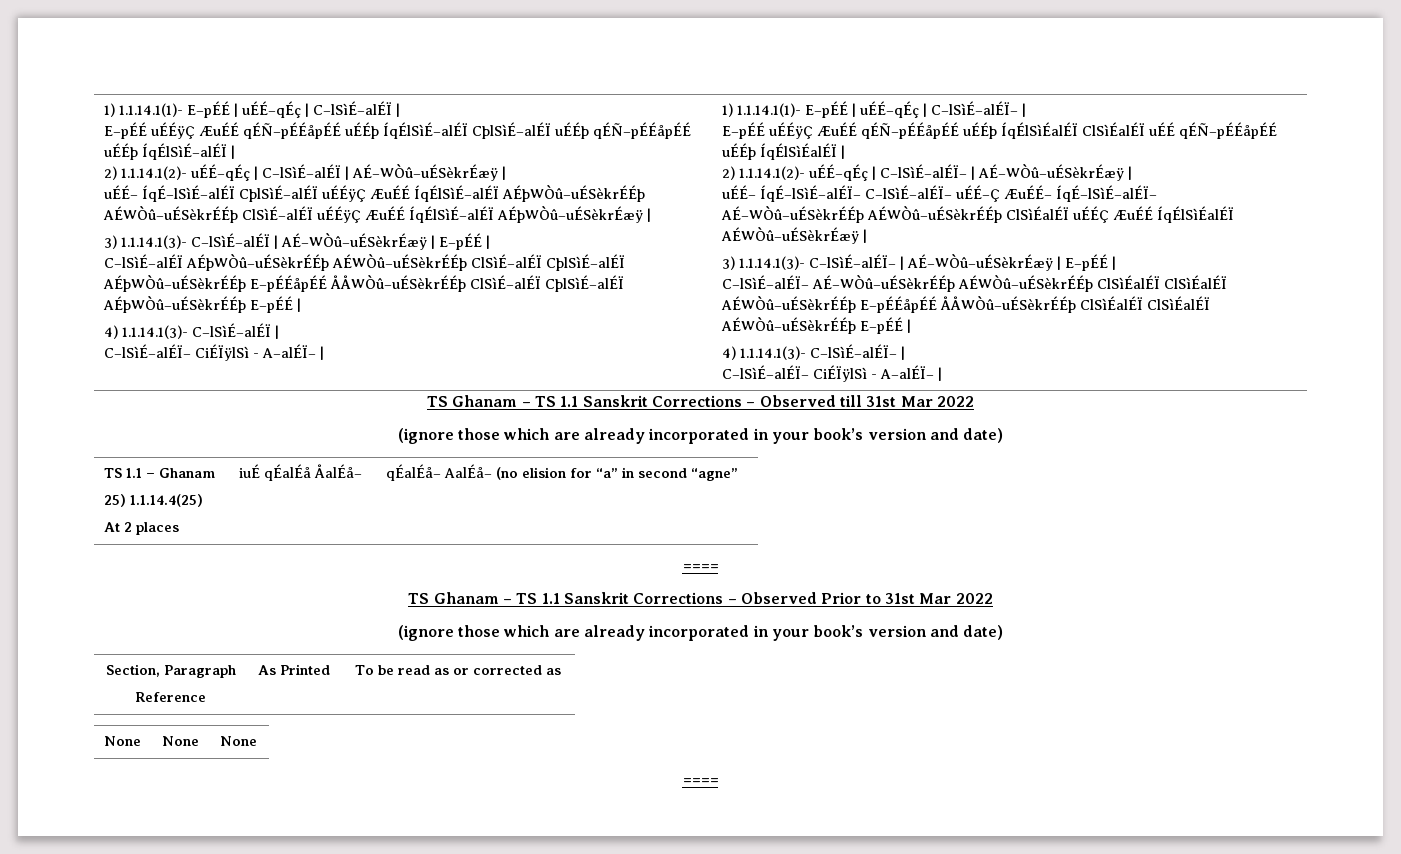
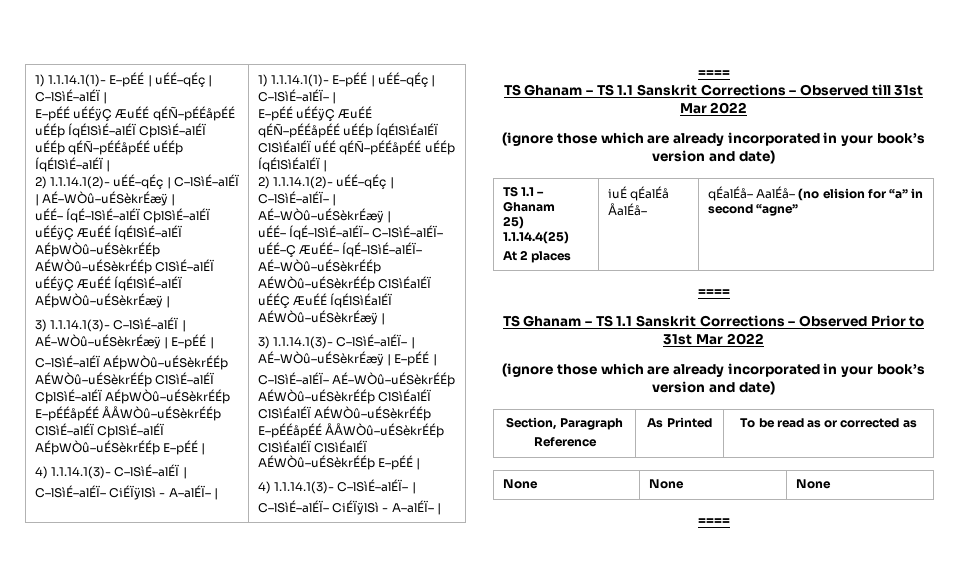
(943, 374) none -> [697,70,730,77] // ====

